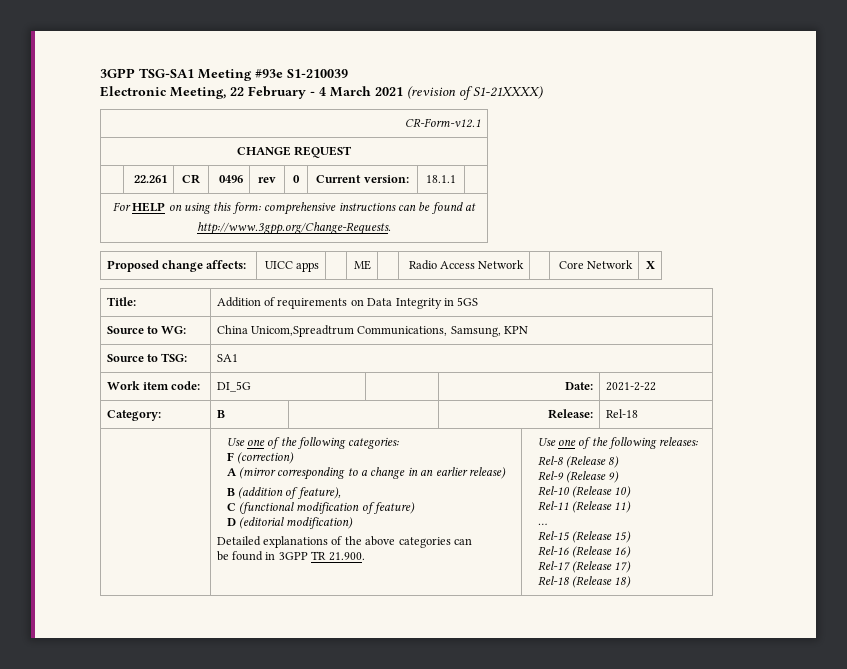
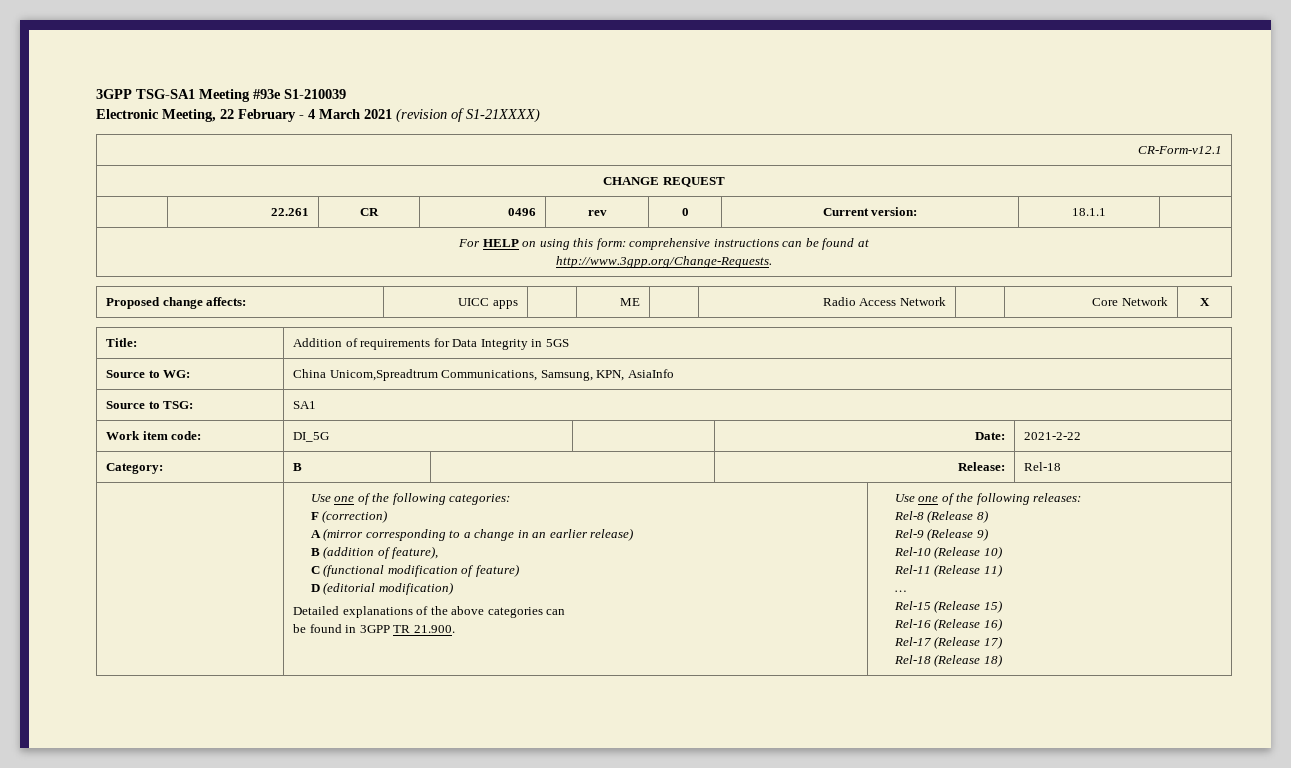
[350,299,364,306] on -> [433,338,450,347] for
[504,326,529,334] KPN -> [596,369,674,381] KPN, AsiaInfo

